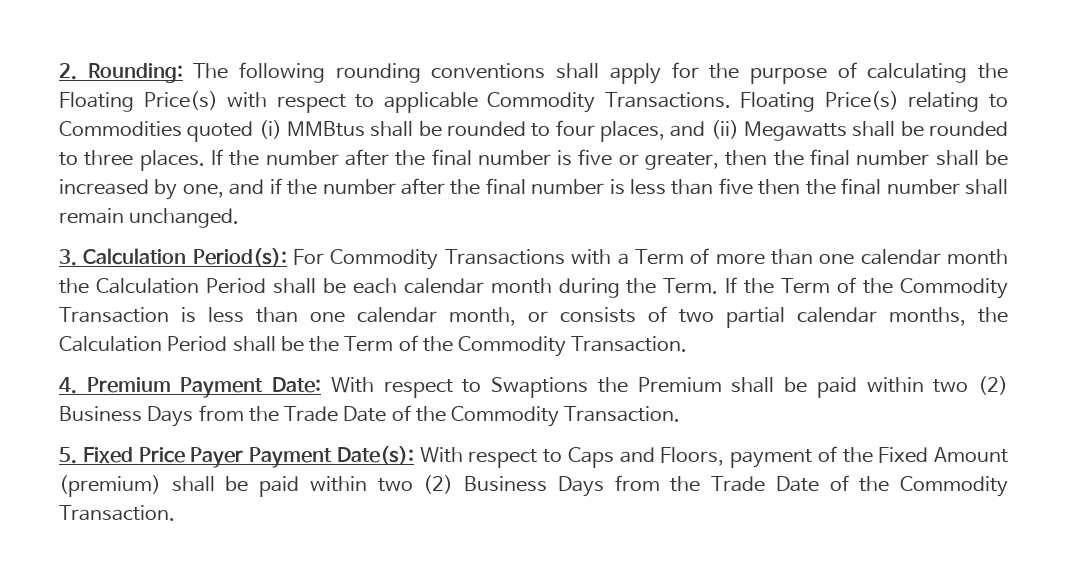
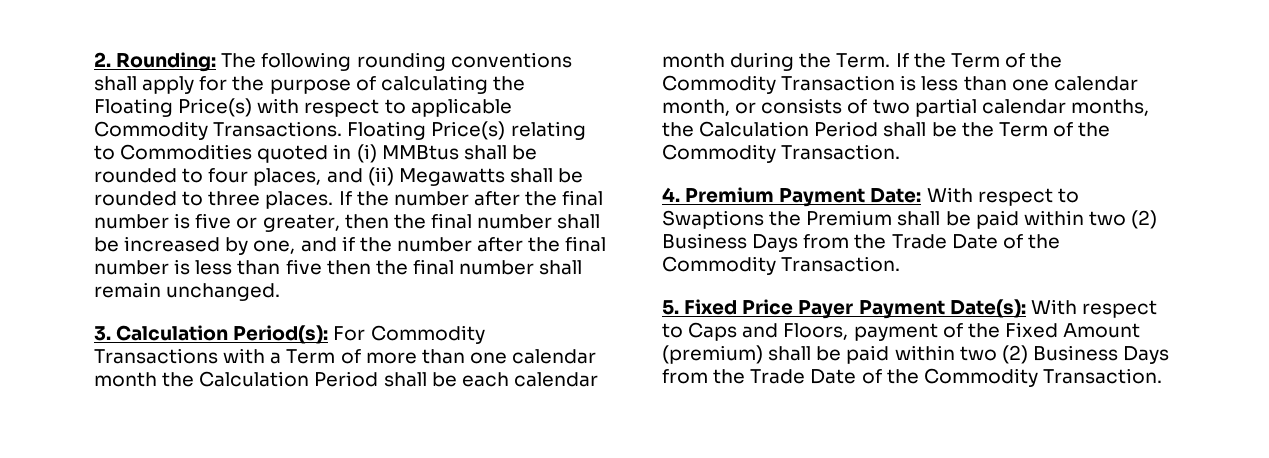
(254, 131) none -> [333,144,352,159] in

